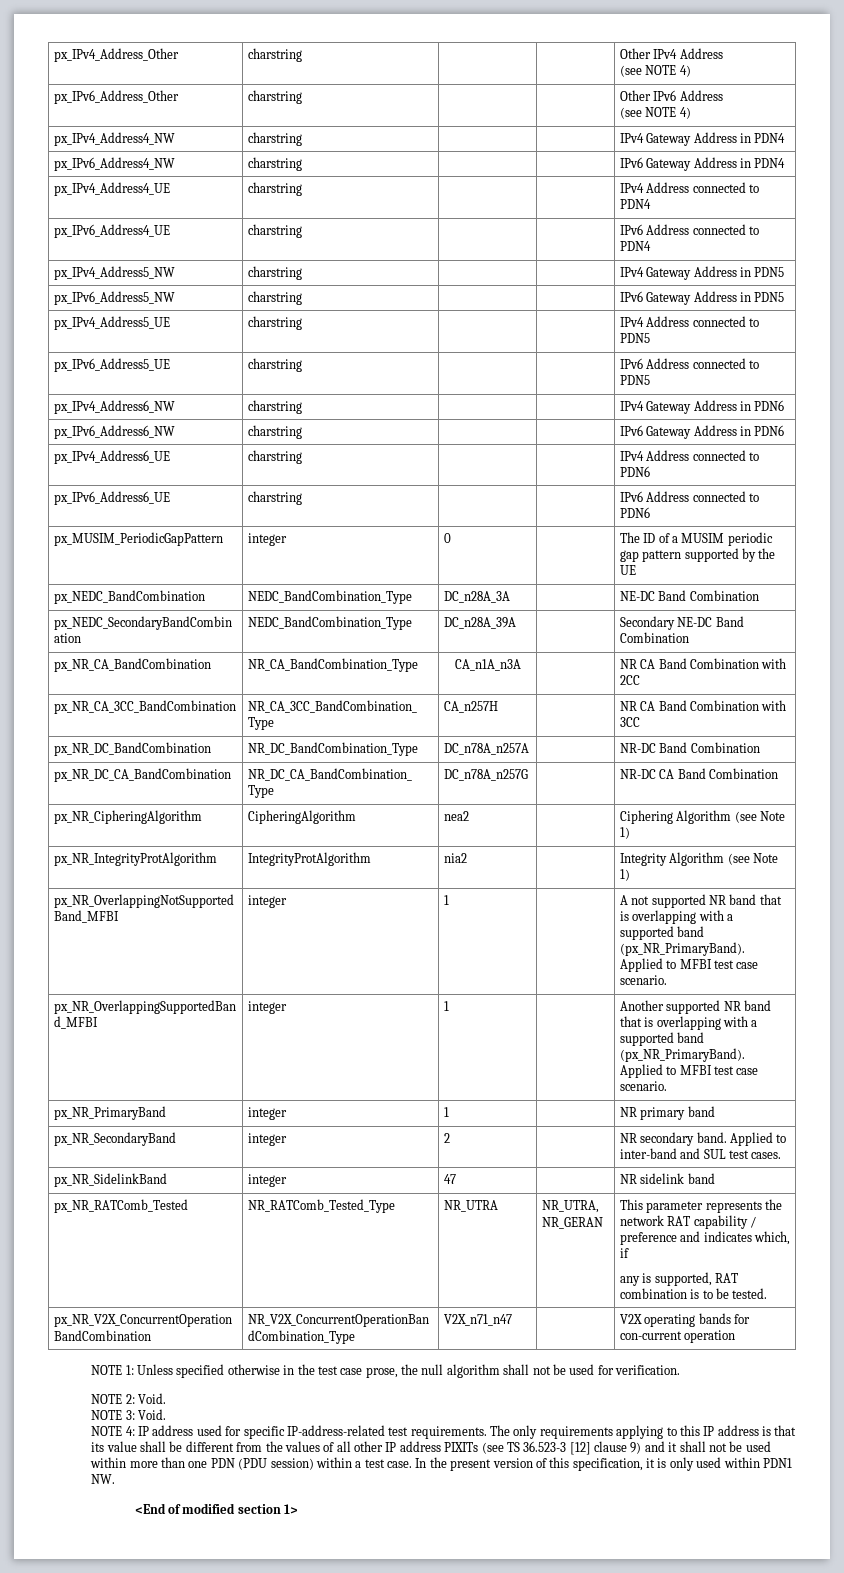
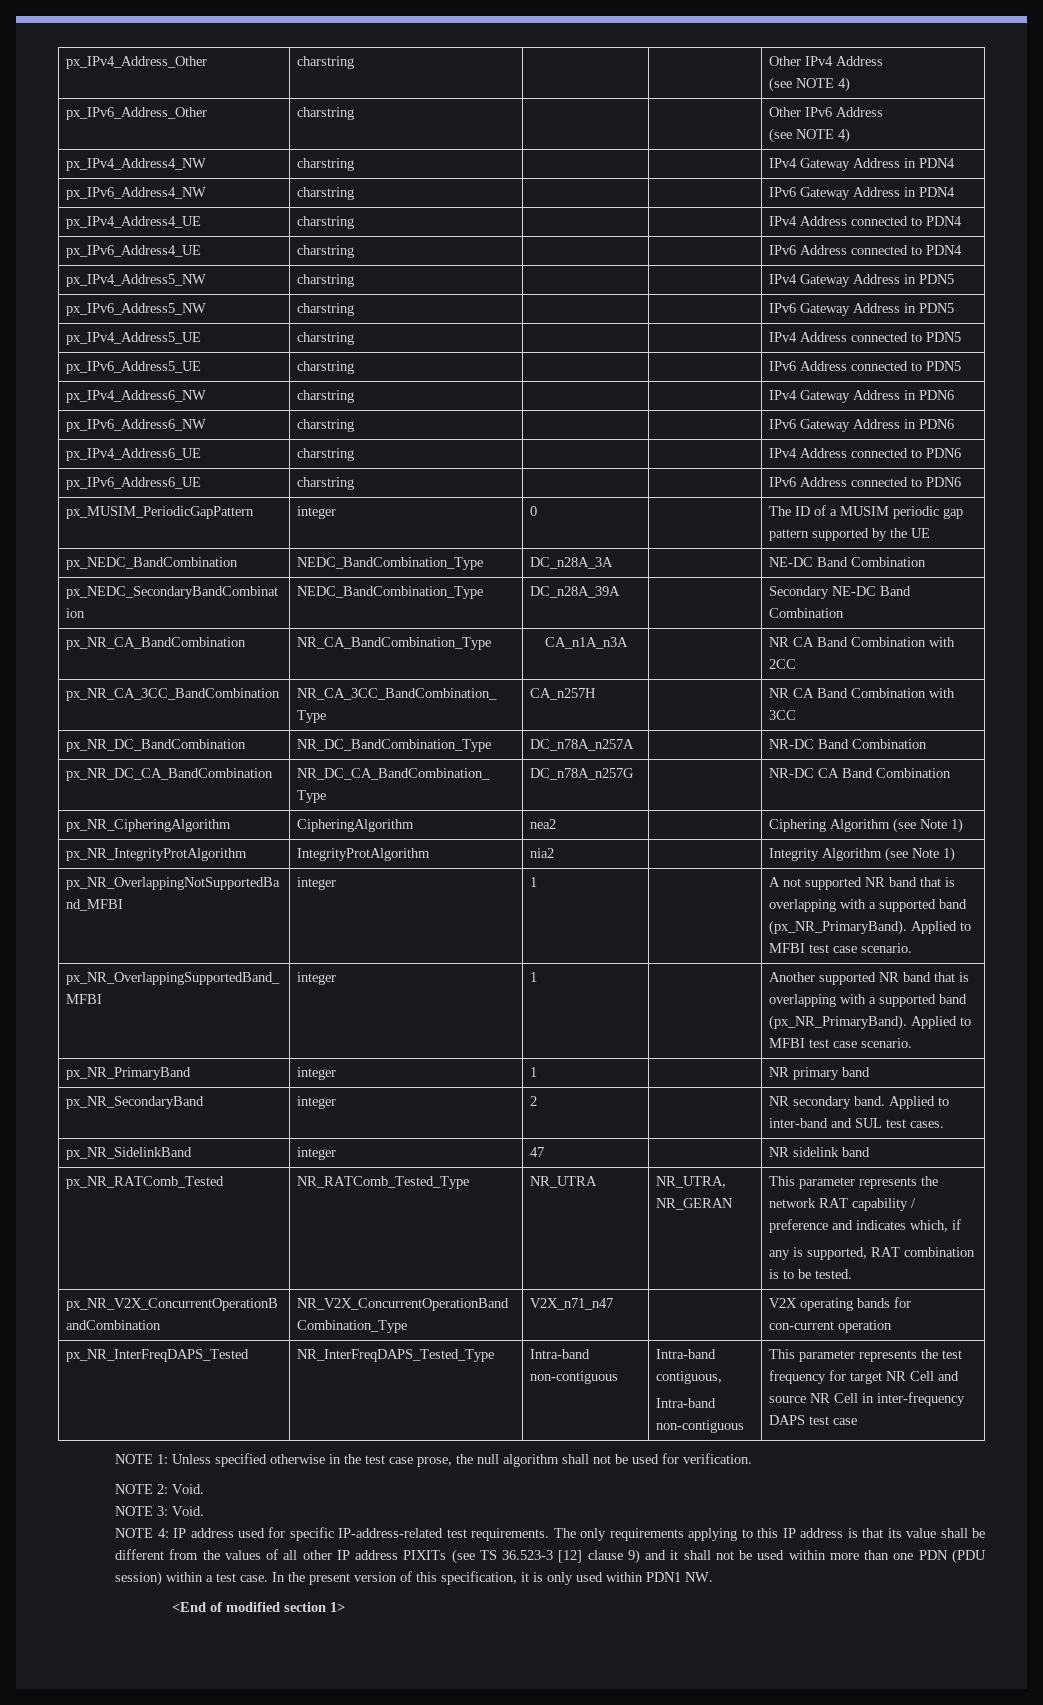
(736, 1336) none -> [66,1349,250,1362] [297,1349,495,1362] [530,1349,591,1359] [530,1371,619,1384] [656,1349,717,1359] [656,1371,723,1384] [656,1398,717,1408] [656,1420,745,1433] [769,1349,963,1362] [769,1370,960,1384] [769,1392,966,1406] [769,1415,858,1425] // px_NR_InterFreqDAPS_Tested | NR_InterFreqDAPS_Tested_Type | Intra-band non-contiguous | Intra-band contiguous, // Intra-band non-contiguous | This parameter represents the test frequency for target NR Cell and source NR Cell in inter-frequency DAPS test case

